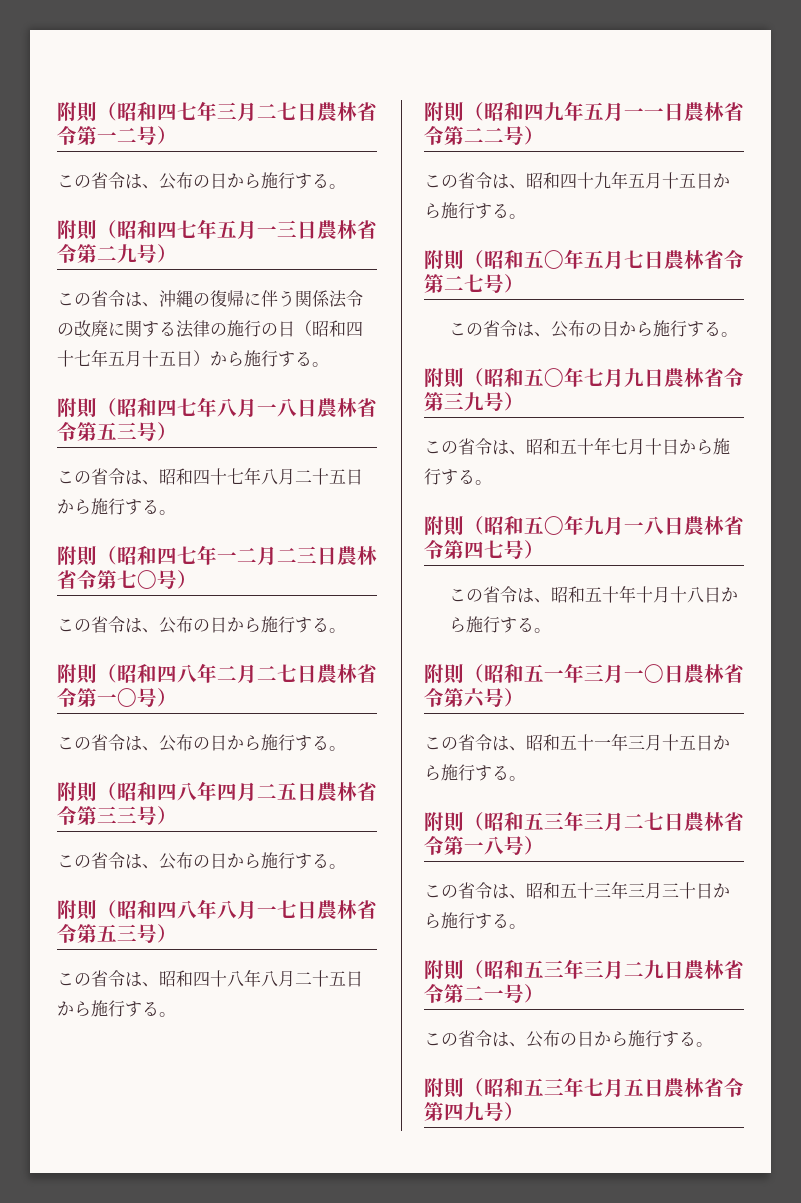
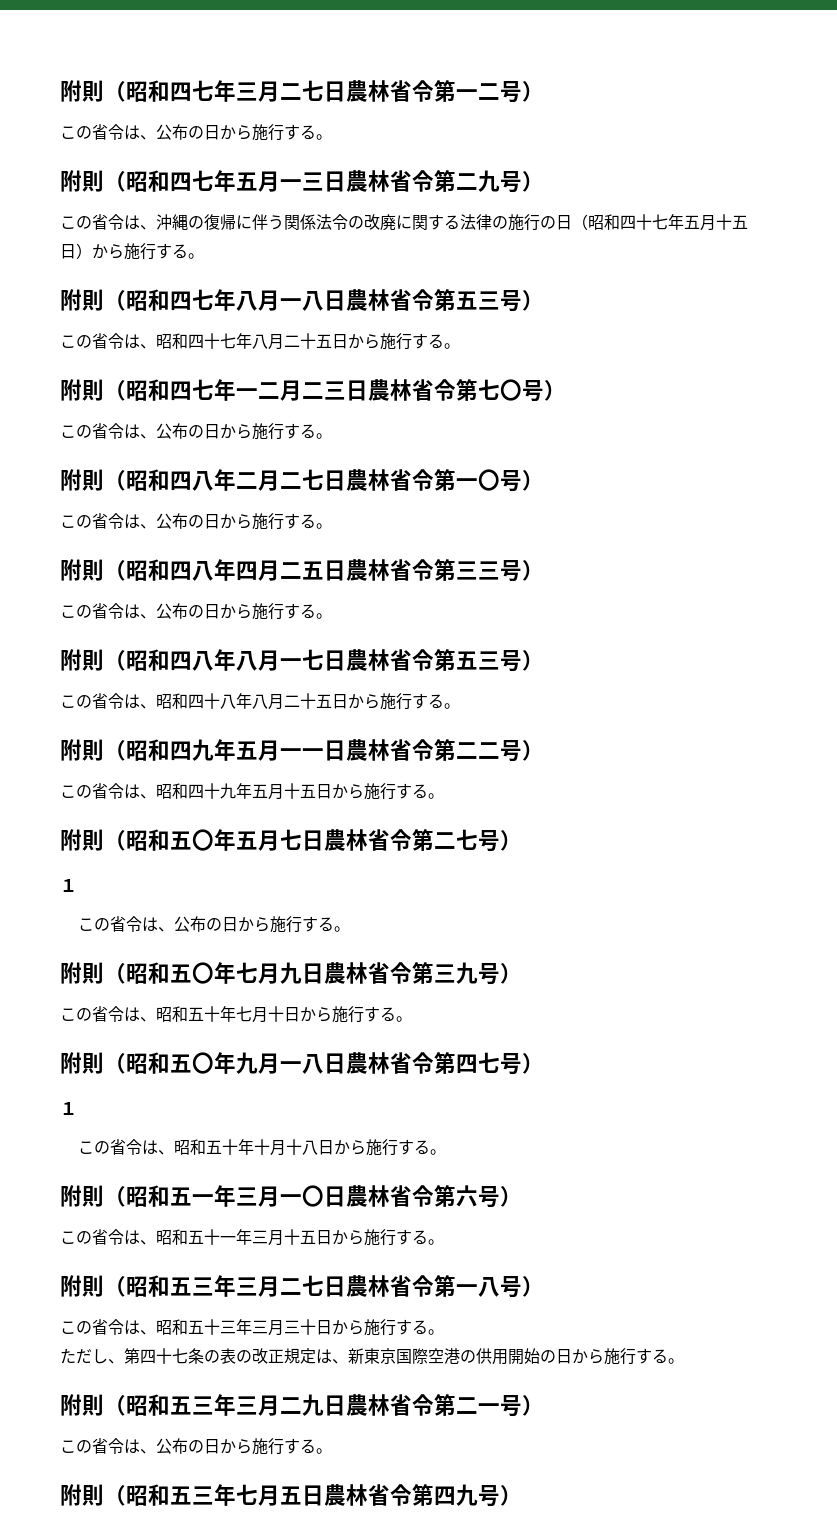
(524, 283) none -> [60,879,77,892] // １
(544, 549) none -> [60,1102,77,1115] // １
(526, 926) none -> [60,1348,684,1365] // ただし、第四十七条の表の改正規定は、新東京国際空港の供用開始の日から施行する。

